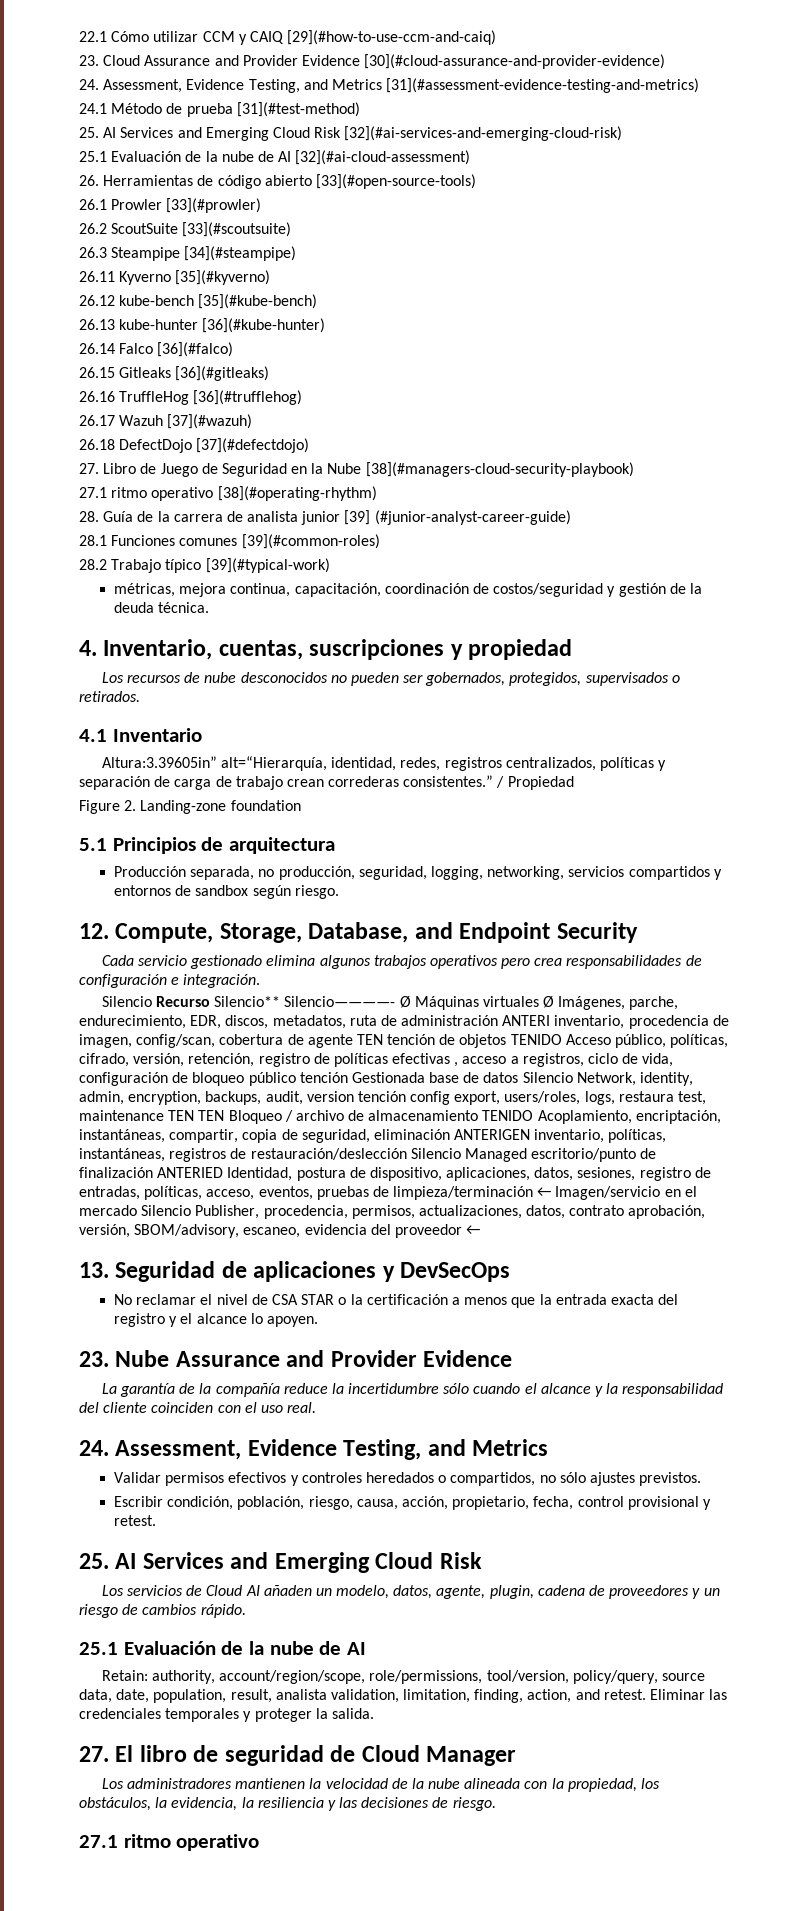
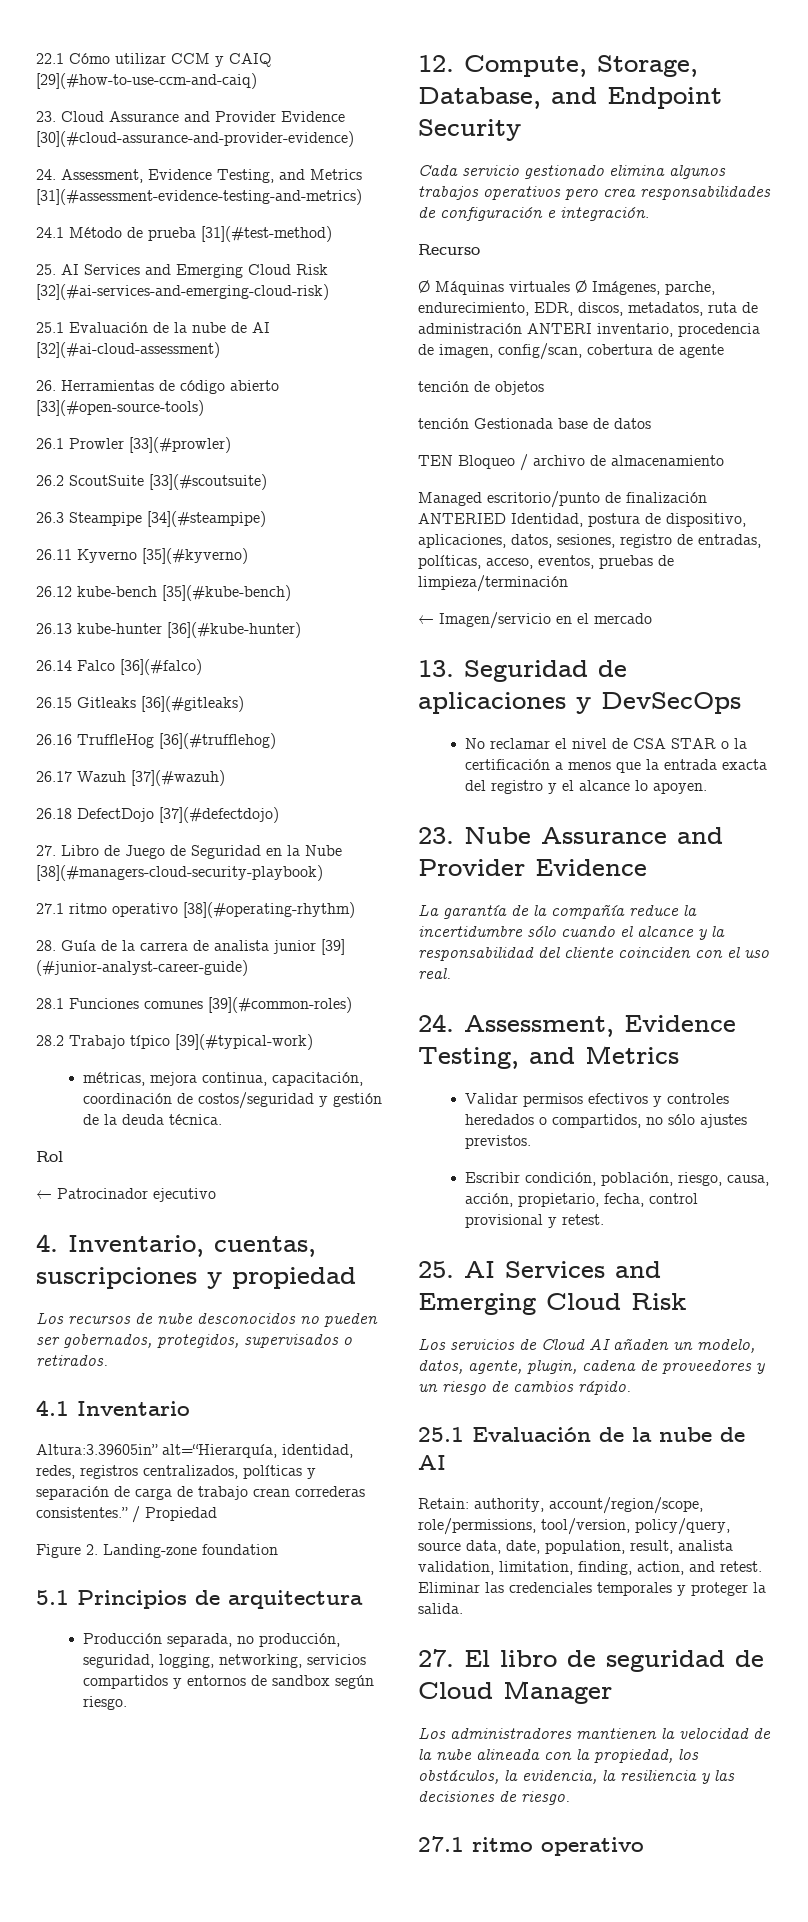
(210, 607) none -> [36,1151,63,1162] [36,1188,216,1202] // Rol // ← Patrocinador ejecutivo
[101,996,152,1007] Silencio -> (649, 214) none
[214,996,396,1007] Silencio** Silencio————- -> (480, 249) //
[356,1034,383,1045] TEN -> (724, 351) //
[510,1034,729,1048] [79,1053,674,1067] [79,1072,296,1086] TENIDO Acceso público, políticas, cifrado, versión, retención, registro de políticas efectivas , acceso a registros, ciclo de vida, configuración de bloqueo público -> (544, 388) //
[522,1072,694,1086] [79,1091,707,1105] [79,1110,195,1121] Silencio Network, identity, admin, encryption, backups, audit, version tención config export, users/roles, logs, restaura test, maintenance TEN -> (651, 423) //
[482,1110,721,1124] [79,1129,667,1143] [79,1148,461,1162] TENIDO Acoplamiento, encriptación, instantáneas, compartir, copia de seguridad, eliminación ANTERIGEN inventario, políticas, instantáneas, registros de restauración/deslección Silencio -> (724, 460) //
(534, 1193) none -> (568, 583) //
[141,1205,706,1219] [79,1224,481,1238] Silencio Publisher, procedencia, permisos, actualizaciones, datos, contrato aprobación, versión, SBOM/advisory, escaneo, evidencia del proveedor ← -> (652, 618) none

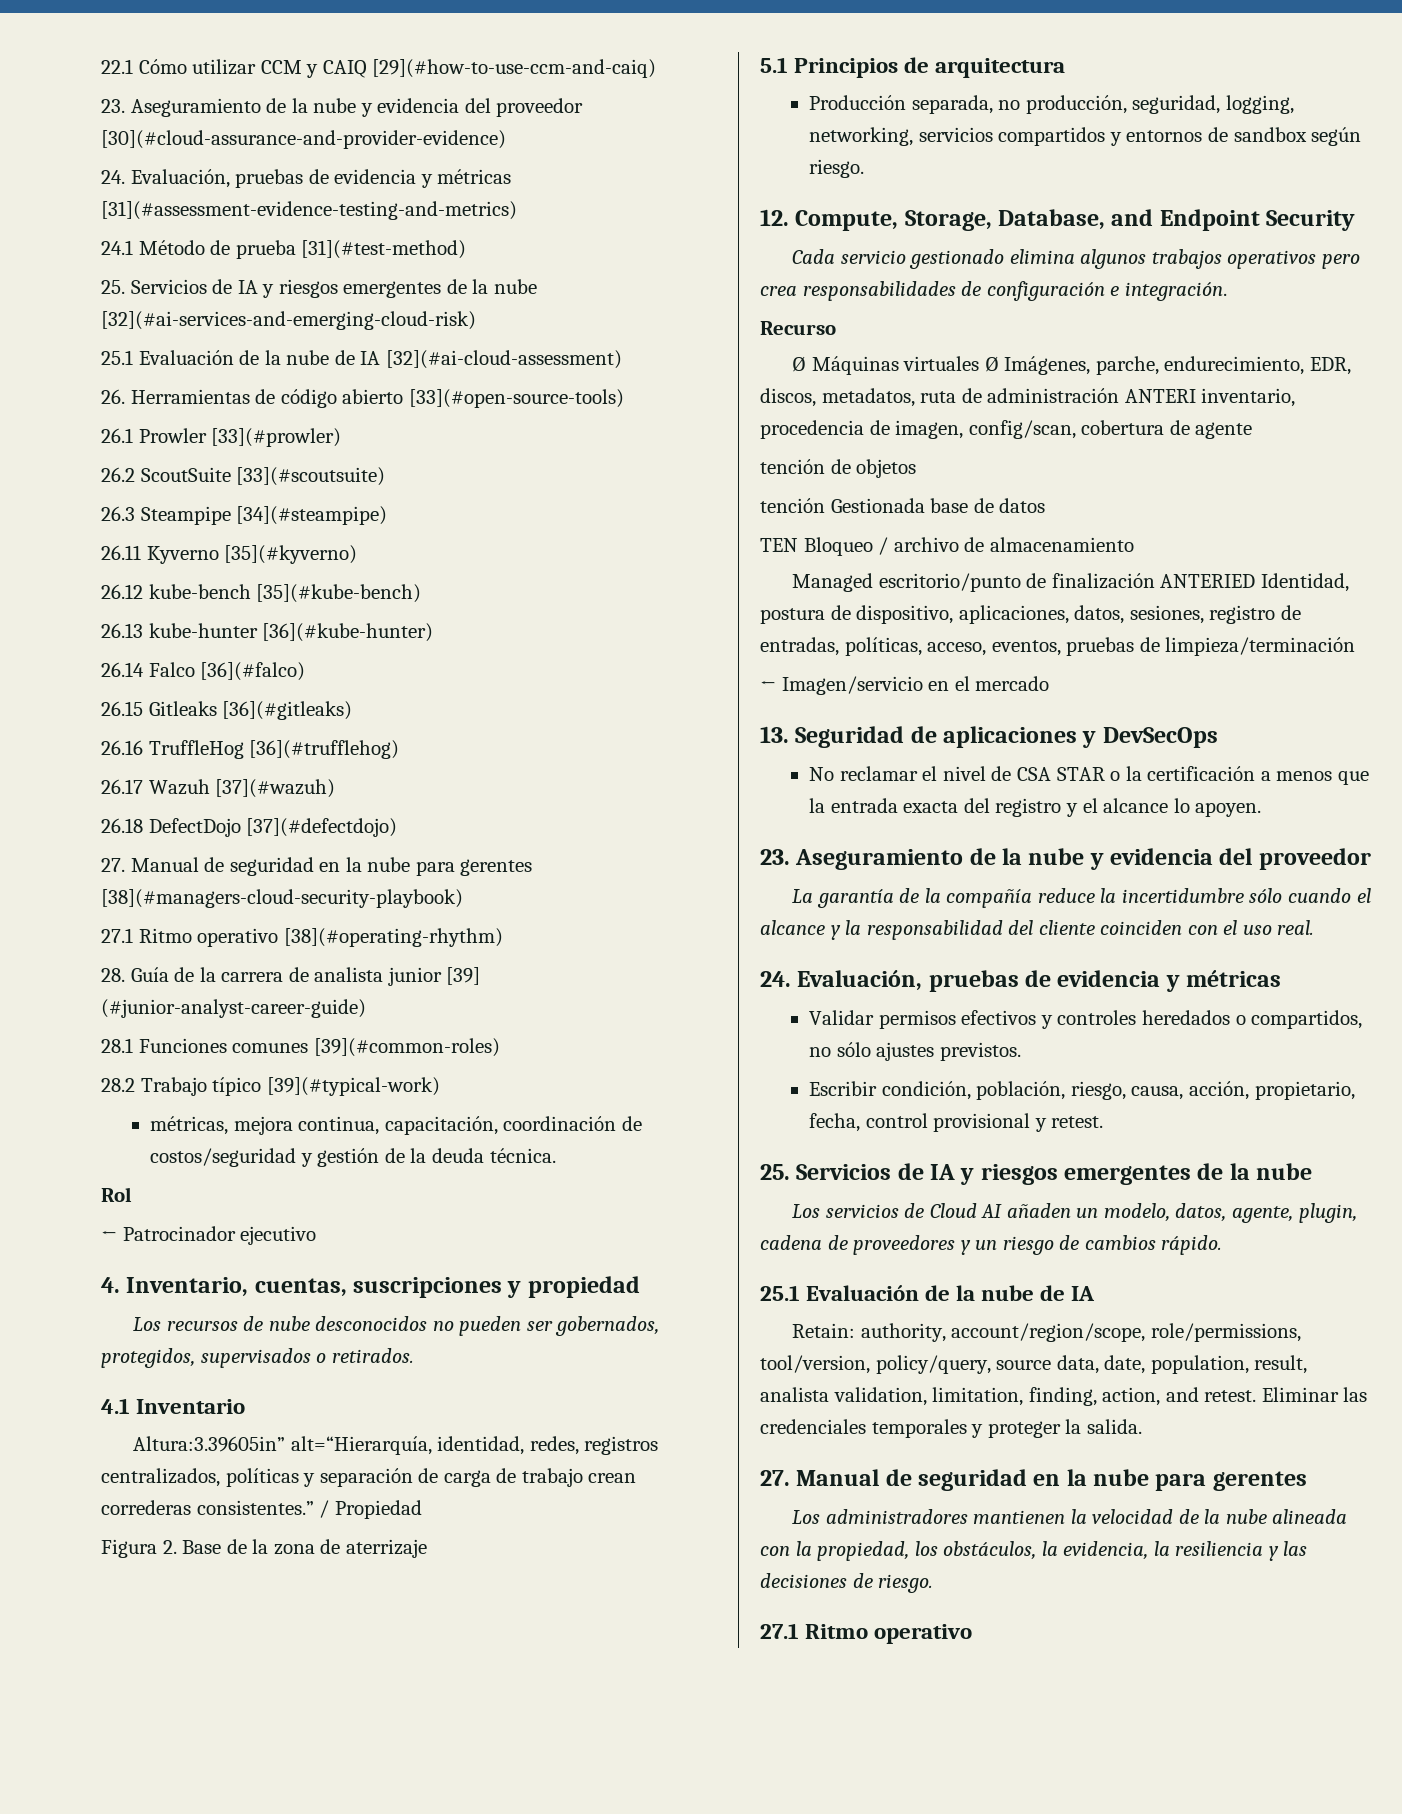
[61,111,345,122] [36,131,354,147] [36,169,362,183] Cloud Assurance and Provider Evidence [30](#cloud-assurance-and-provider-evidence) // 24. Assessment, Evidence Testing, and Metrics -> [130,98,584,117] [101,130,506,149] [101,169,512,188] Aseguramiento de la nube y evidencia del proveedor [30](#cloud-assurance-and-provider-evidence) // 24. Evaluación, pruebas de evidencia y métricas
[61,264,328,278] AI Services and Emerging Cloud Risk -> [130,279,537,298] Servicios de IA y riesgos emergentes de la nube
[252,322,270,333] AI -> [360,351,381,365] IA
[61,845,342,859] Libro de Juego de Seguridad en la Nube -> [130,857,533,876] Manual de seguridad en la nube para gerentes
[69,903,107,914] ritmo -> [138,928,192,943] Ritmo
[36,1544,278,1558] Figure 2. Landing-zone foundation -> [101,1539,427,1558] Figura 2. Base de la zona de aterrizaje
[464,827,723,844] [418,859,647,876] Nube Assurance and Provider Evidence -> [795,848,1371,870] Aseguramiento de la nube y evidencia del proveedor
[464,1015,736,1037] [418,1046,679,1069] Assessment, Evidence Testing, and Metrics -> [797,970,1282,992] Evaluación, pruebas de evidencia y métricas
[464,1261,661,1278] [418,1293,686,1315] AI Services and Emerging Cloud Risk -> [796,1163,1313,1185] Servicios de IA y riesgos emergentes de la nube
[418,1455,446,1470] AI -> [1071,1286,1096,1301] IA
[464,1650,764,1672] [418,1681,612,1704] El libro de seguridad de Cloud Manager -> [796,1469,1307,1491] Manual de seguridad en la nube para gerentes
[472,1837,533,1852] ritmo -> [805,1624,869,1639] Ritmo

